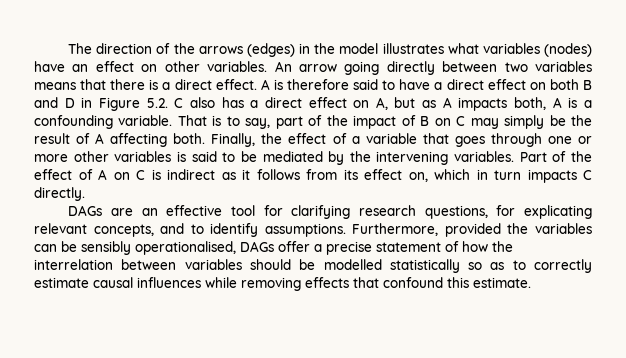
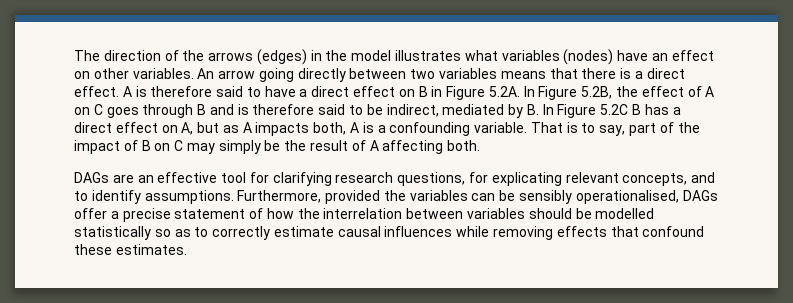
[549,79,592,90] [34,97,215,111] both B and D in Figure 5.2. C also -> [418,86,715,100] [74,104,642,118] B in Figure 5.2A. In Figure 5.2B, the effect of A on C goes through B and is therefore said to be indirect, mediated by B. In Figure 5.2C B
[211,133,592,147] [34,151,592,165] [34,169,592,183] [34,187,85,201] Finally, the effect of a variable that goes through one or more other variables is said to be mediated by the intervening variables. Part of the effect of A on C is indirect as it follows from its effect on, which in turn impacts C directly. -> (481, 145) none
[447,277,531,288] this estimate. -> [74,244,187,255] these estimates.

